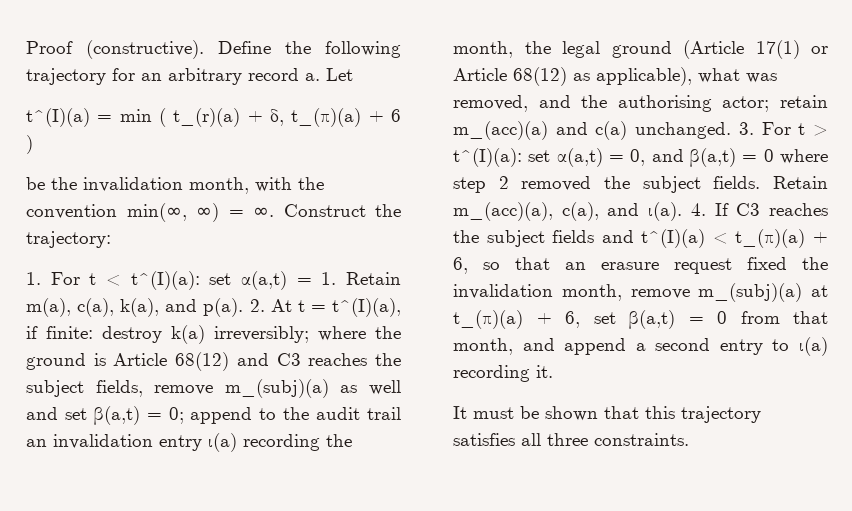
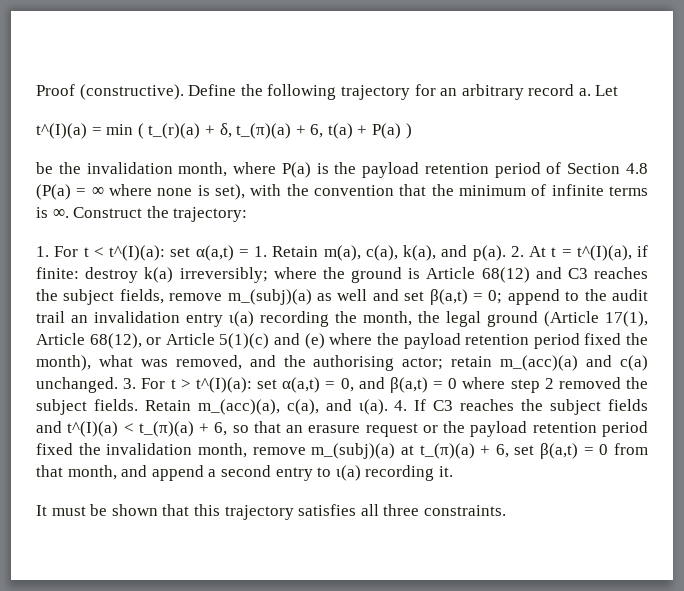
[390,109,401,122] 6 -> [310,123,402,139] 6, t(a) + P(a)
[255,177,324,192] [26,203,244,222] with the convention min(∞, ∞) = -> [233,162,648,178] [36,184,648,200] [36,207,48,218] where P(a) is the payload retention period of Section 4.8 (P(a) = ∞ where none is set), with the convention that the minimum of infinite terms is
[755,40,828,59] [453,67,692,86] 17(1) or Article 68(12) as applicable), -> [605,311,648,327] [36,333,648,349] [36,355,91,371] 17(1), Article 68(12), or Article 5(1)(c) and (e) where the payload retention period fixed the month),
(732, 266) none -> [422,421,648,437] or the payload retention period

